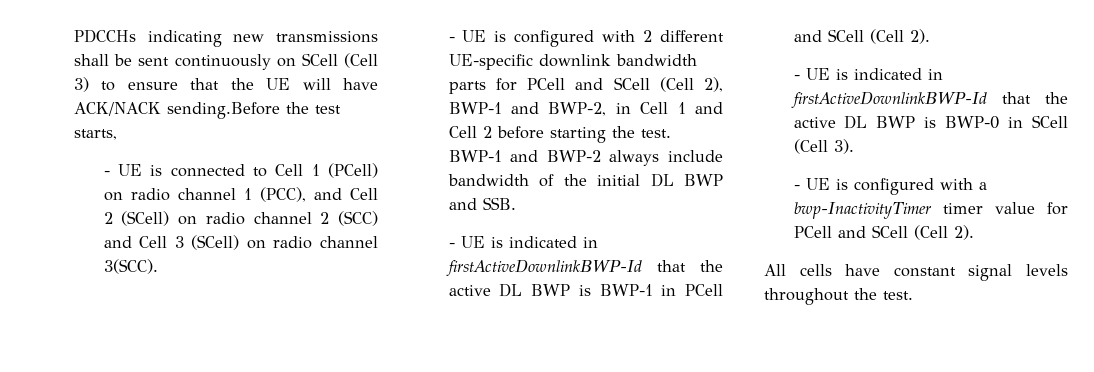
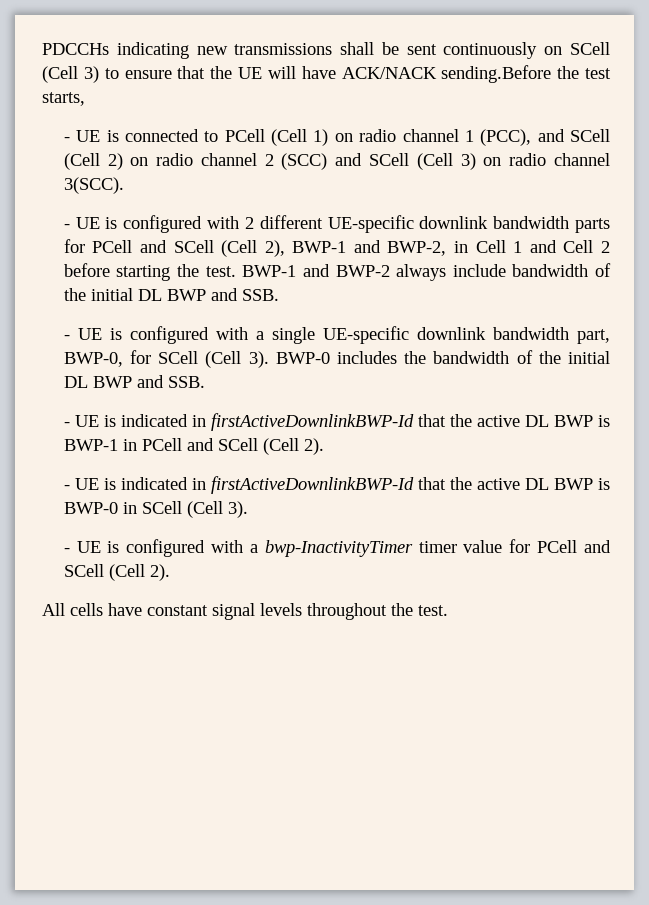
[275,163,378,178] Cell 1 (PCell) -> [224,129,329,146] PCell (Cell 1)
[349,188,378,200] [103,211,170,226] Cell 2 (SCell) -> [570,129,611,142] [63,153,123,170] SCell (Cell 2)
[139,235,240,250] Cell 3 (SCell) -> [369,153,476,170] SCell (Cell 3)
(516, 203) none -> [63,326,610,344] [63,350,610,368] [63,375,205,388] // - UE is configured with a single UE-specific downlink bandwidth part, BWP-0, for SCell (Cell 3). BWP-0 includes the bandwidth of the initial DL BWP and SSB.

